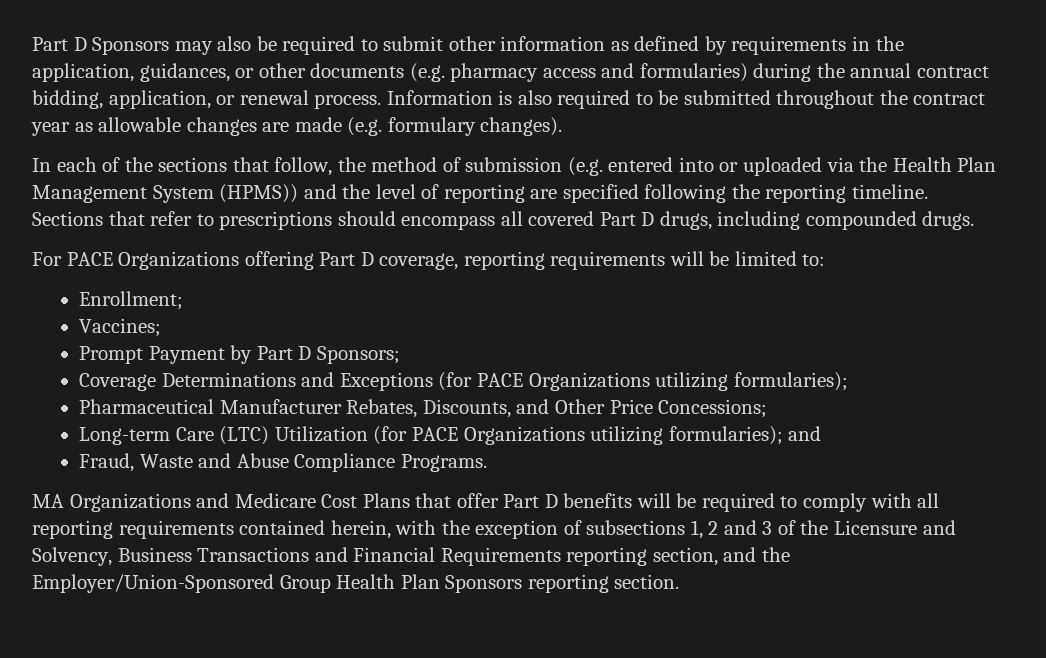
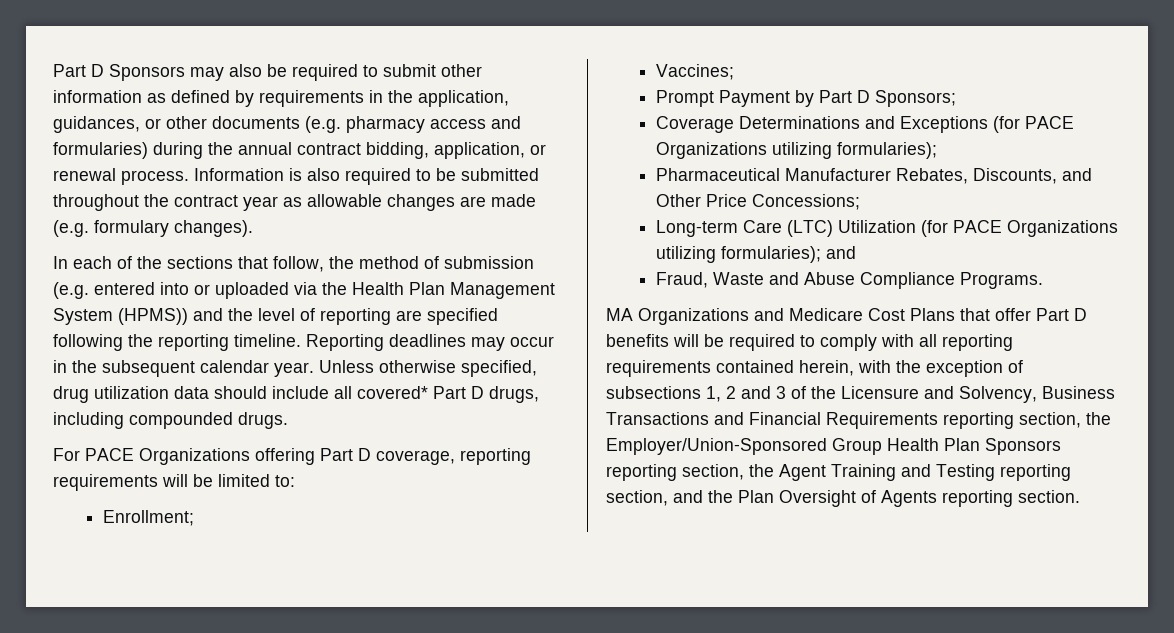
[32,211,595,230] Sections that refer to prescriptions should encompass all covered -> [306,334,554,351] [53,360,537,377] [53,386,428,403] Reporting deadlines may occur in the subsequent calendar year. Unless otherwise specified, drug utilization data should include all covered*
[723,547,757,562] and -> (1081, 420) none
(609, 583) none -> [682,464,1071,481] [606,490,1013,507] section, the Agent Training and Testing reporting section, and the Plan Oversight of Agents reporting

